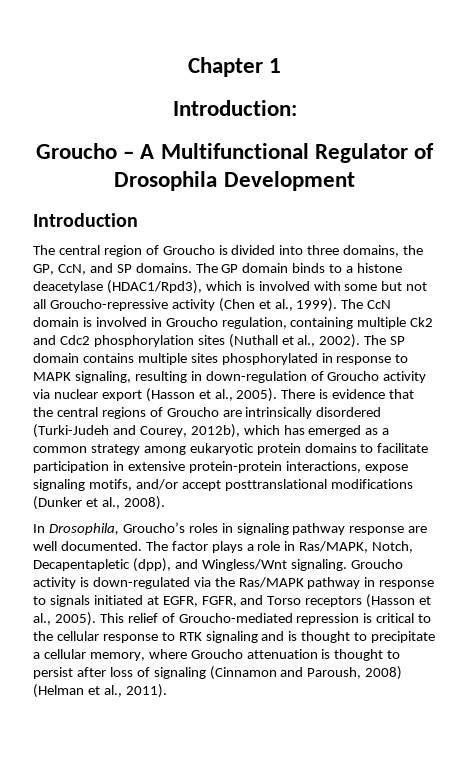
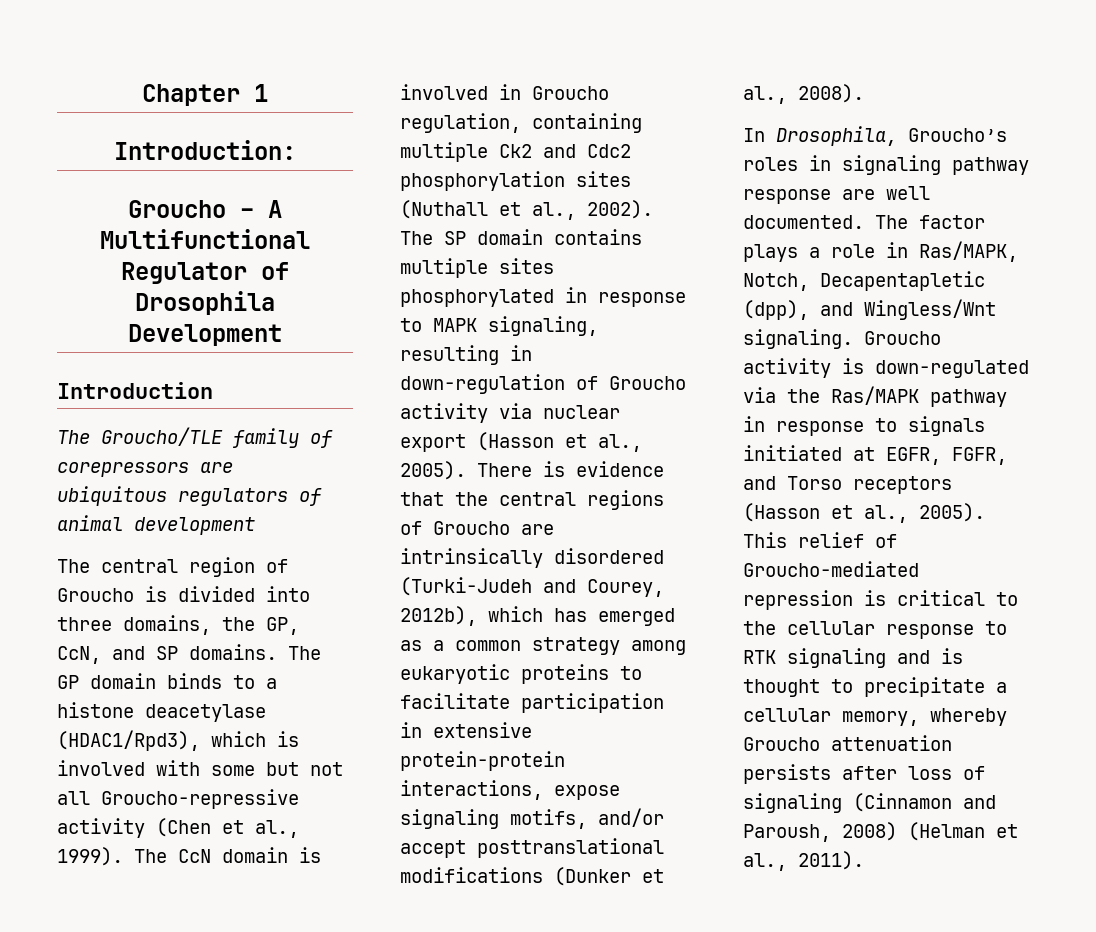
(138, 220) none -> [57,427,333,448] [57,462,233,477] [57,486,322,506] [57,515,255,535] // The Groucho/TLE family of corepressors are ubiquitous regulators of animal development
[256,443,357,455] protein domains -> [521,664,609,684] proteins
[148,649,187,659] where -> [930,708,1007,726] whereby
[321,649,401,661] [33,667,73,679] is thought to persist -> [743,764,831,784] persists

